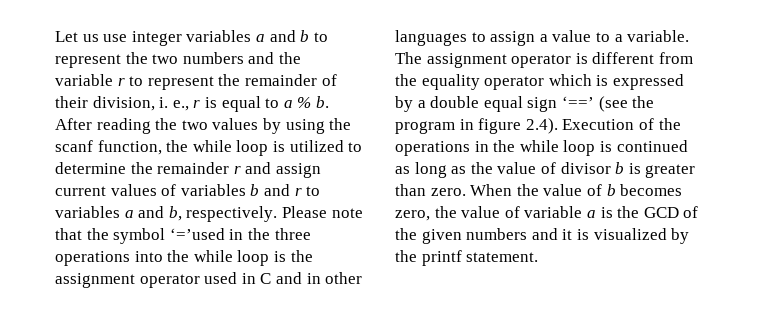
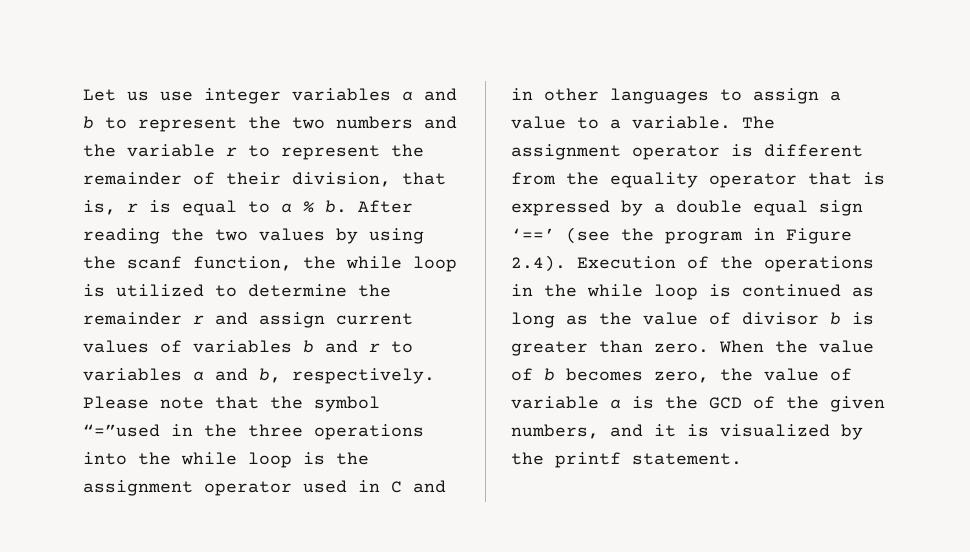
[159,97,189,111] i. e., -> [402,172,446,185] [83,200,116,215] that is,
[169,228,225,240] ‘=’used -> [83,424,160,437] “=”used
[548,74,592,86] which -> [808,172,852,185] that
[478,118,522,134] figure -> [786,228,852,244] Figure
[466,228,528,240] numbers -> [511,424,599,439] numbers,

